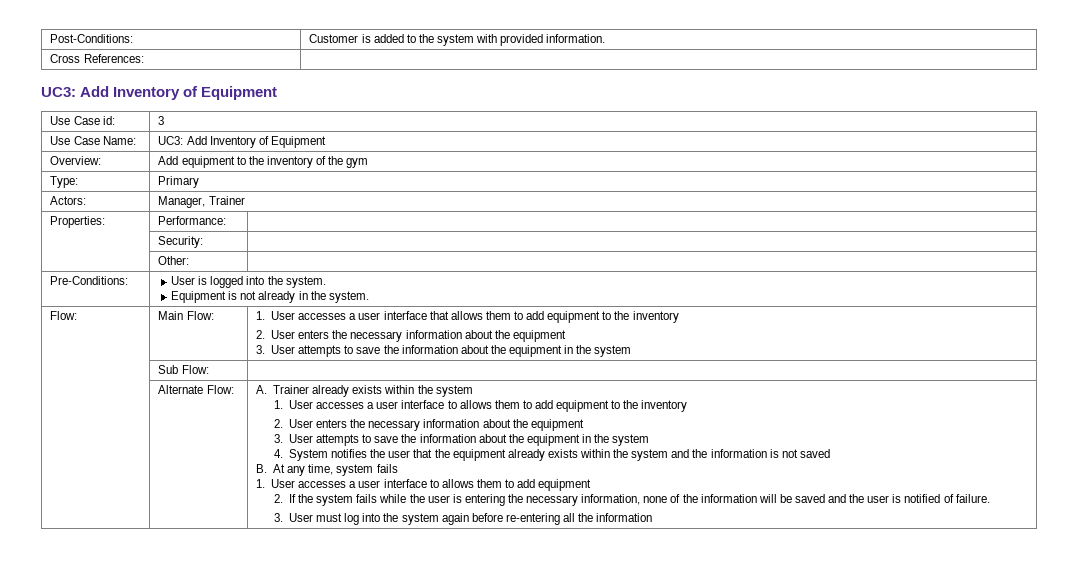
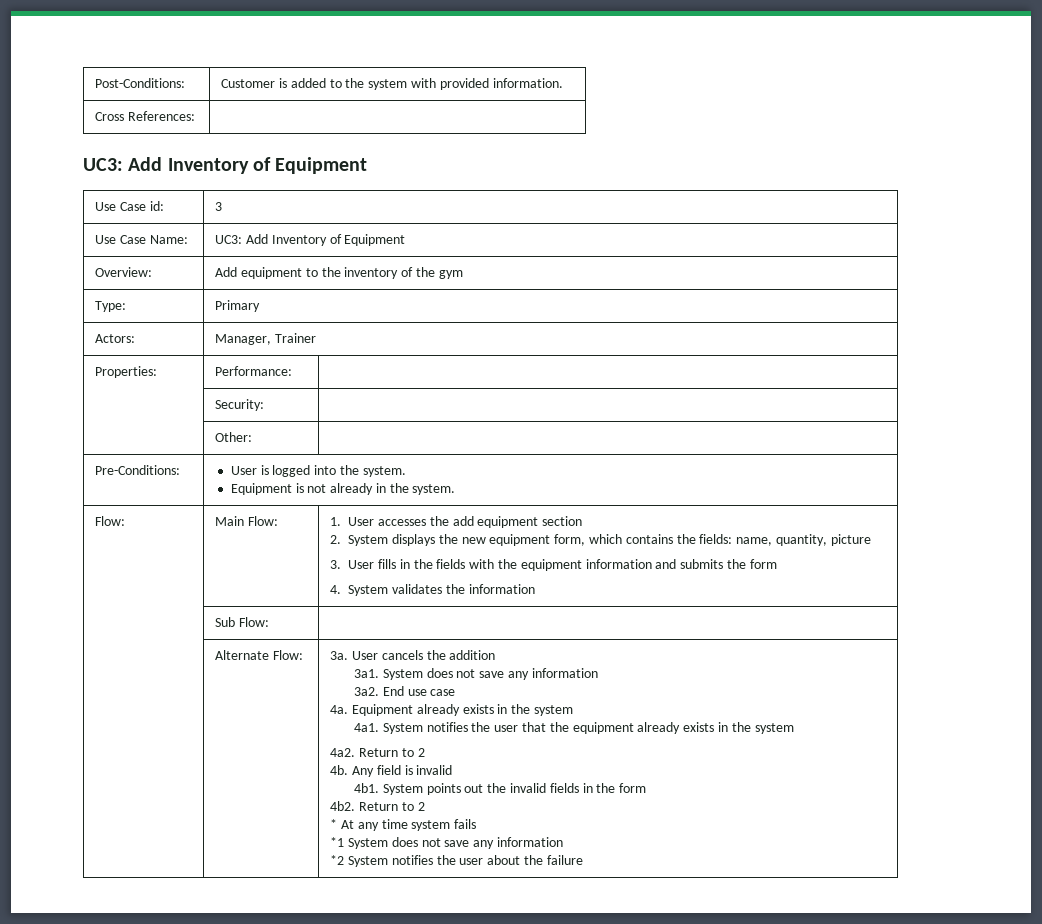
[349,311,679,323] [256,330,566,342] [256,345,632,357] [158,365,209,374] [158,385,234,394] [256,385,473,397] [274,400,688,412] [274,419,584,431] [274,434,650,446] [274,449,284,458] a user interface that allows them to add equipment to the inventory // 2. User enters the necessary information about the equipment // 3. User attempts to save the information about the equipment in the system // | Sub Flow: | // | Alternate Flow: | A. Trainer already exists within the system // 1. User accesses a user interface to allows them to add equipment to the inventory // 2. User enters the necessary information about the equipment // 3. User attempts to save the information about the equipment in the system // 4. -> [429,516,583,528] [330,534,871,546] [330,559,777,571] [330,584,535,596] [215,617,270,627] [215,650,304,660] [330,650,496,660] [354,668,598,680] [354,686,456,696] [330,704,574,716] [354,723,380,732] the add equipment section // 2. System displays the new equipment form, which contains the fields: name, quantity, picture // 3. User fills in the fields with the equipment information and submits the form // 4. System validates the information // | Sub Flow: | // | Alternate Flow: | 3a. User cancels the addition // 3a1. System does not save any information // 3a2. End use case // 4a. Equipment already exists in the system // 4a1.
[580,449,830,461] [256,464,268,473] within the system and the information is not saved // B. -> [717,722,794,734] [330,748,425,757] [330,765,453,777] [354,783,647,795] [330,801,425,811] [330,819,338,829] in the system // 4a2. Return to 2 // 4b. Any field is invalid // 4b1. System points out the invalid fields in the form // 4b2. Return to 2 // *
[308,464,334,475] time, -> [381,819,408,829] time
[256,479,592,491] [274,494,990,506] [274,513,653,525] 1. User accesses a user interface to allows them to add equipment // 2. If the system fails while the user is entering the necessary information, none of the information will be saved and the user is notified of failure. // 3. User must log into the system again before re-entering all the information -> [330,837,564,849] [330,855,583,867] *1 System does not save any information // *2 System notifies the user about the failure

